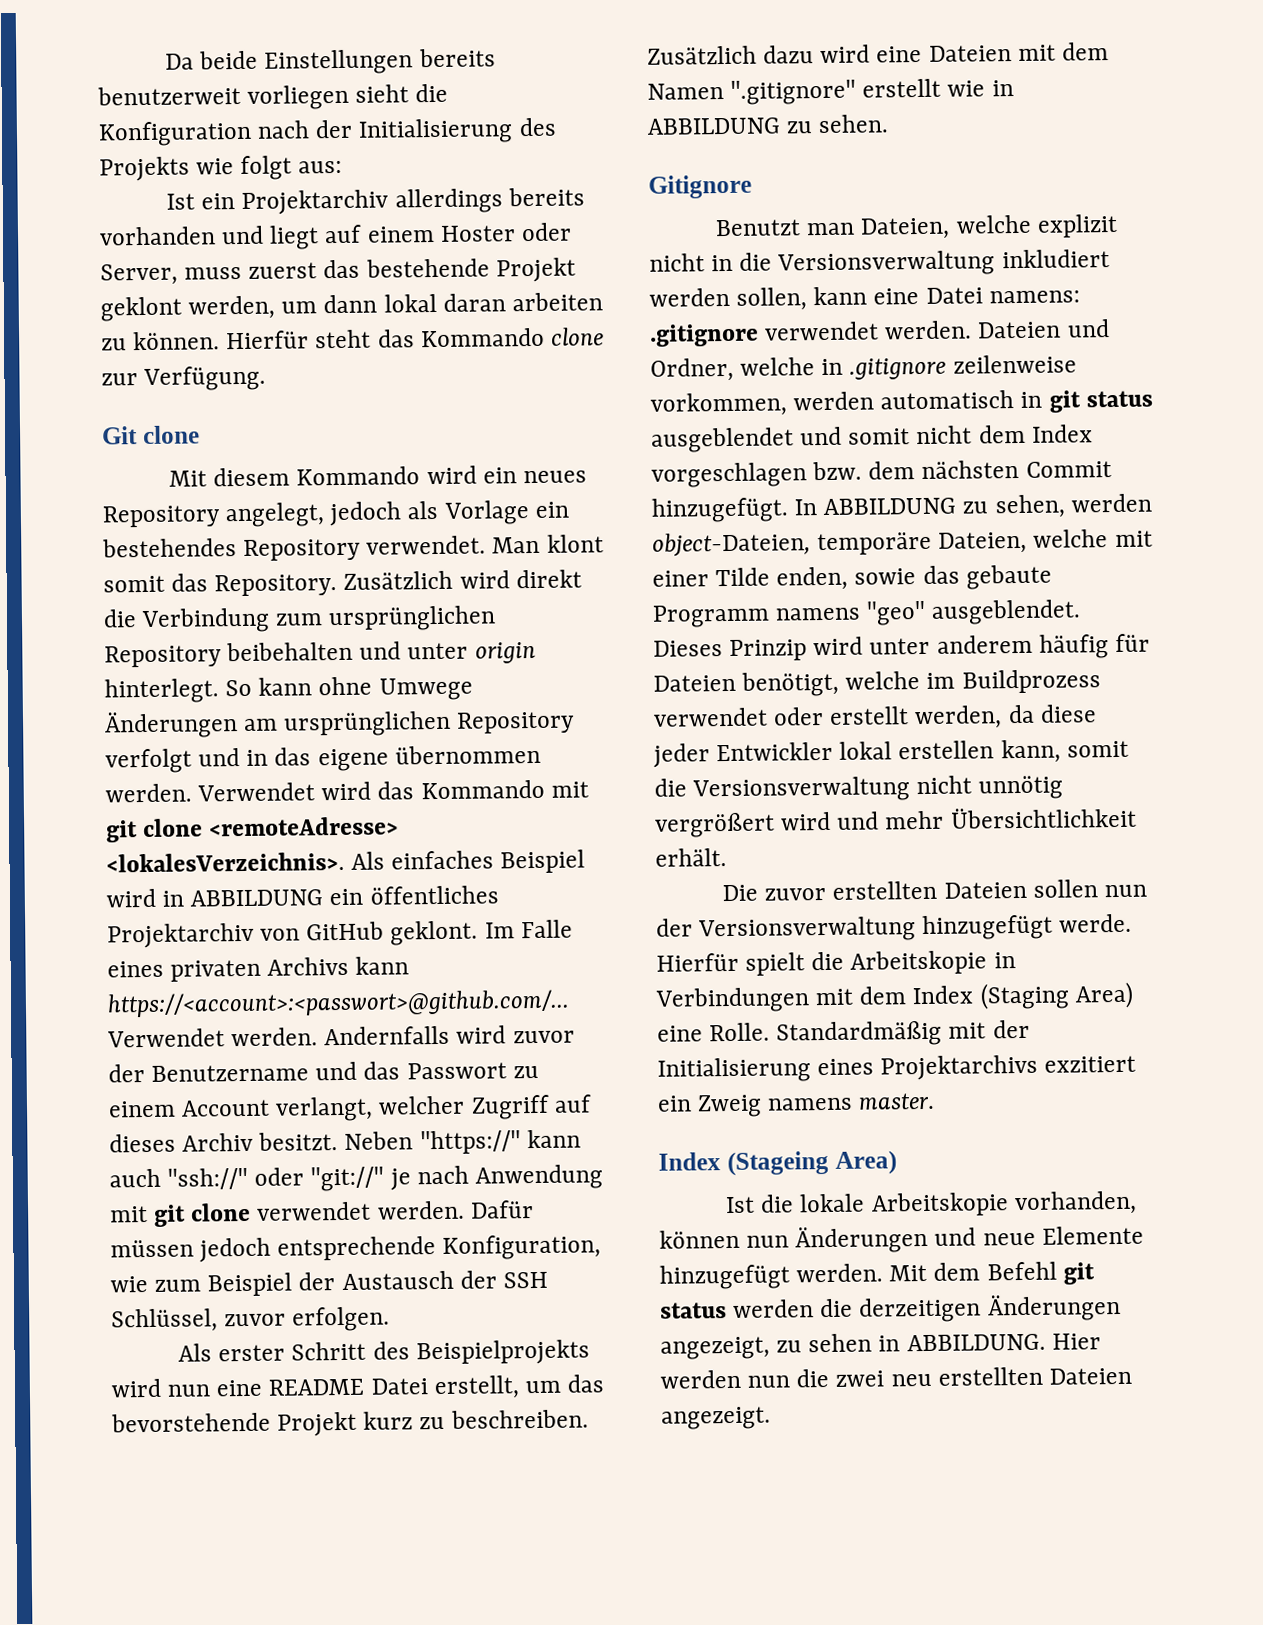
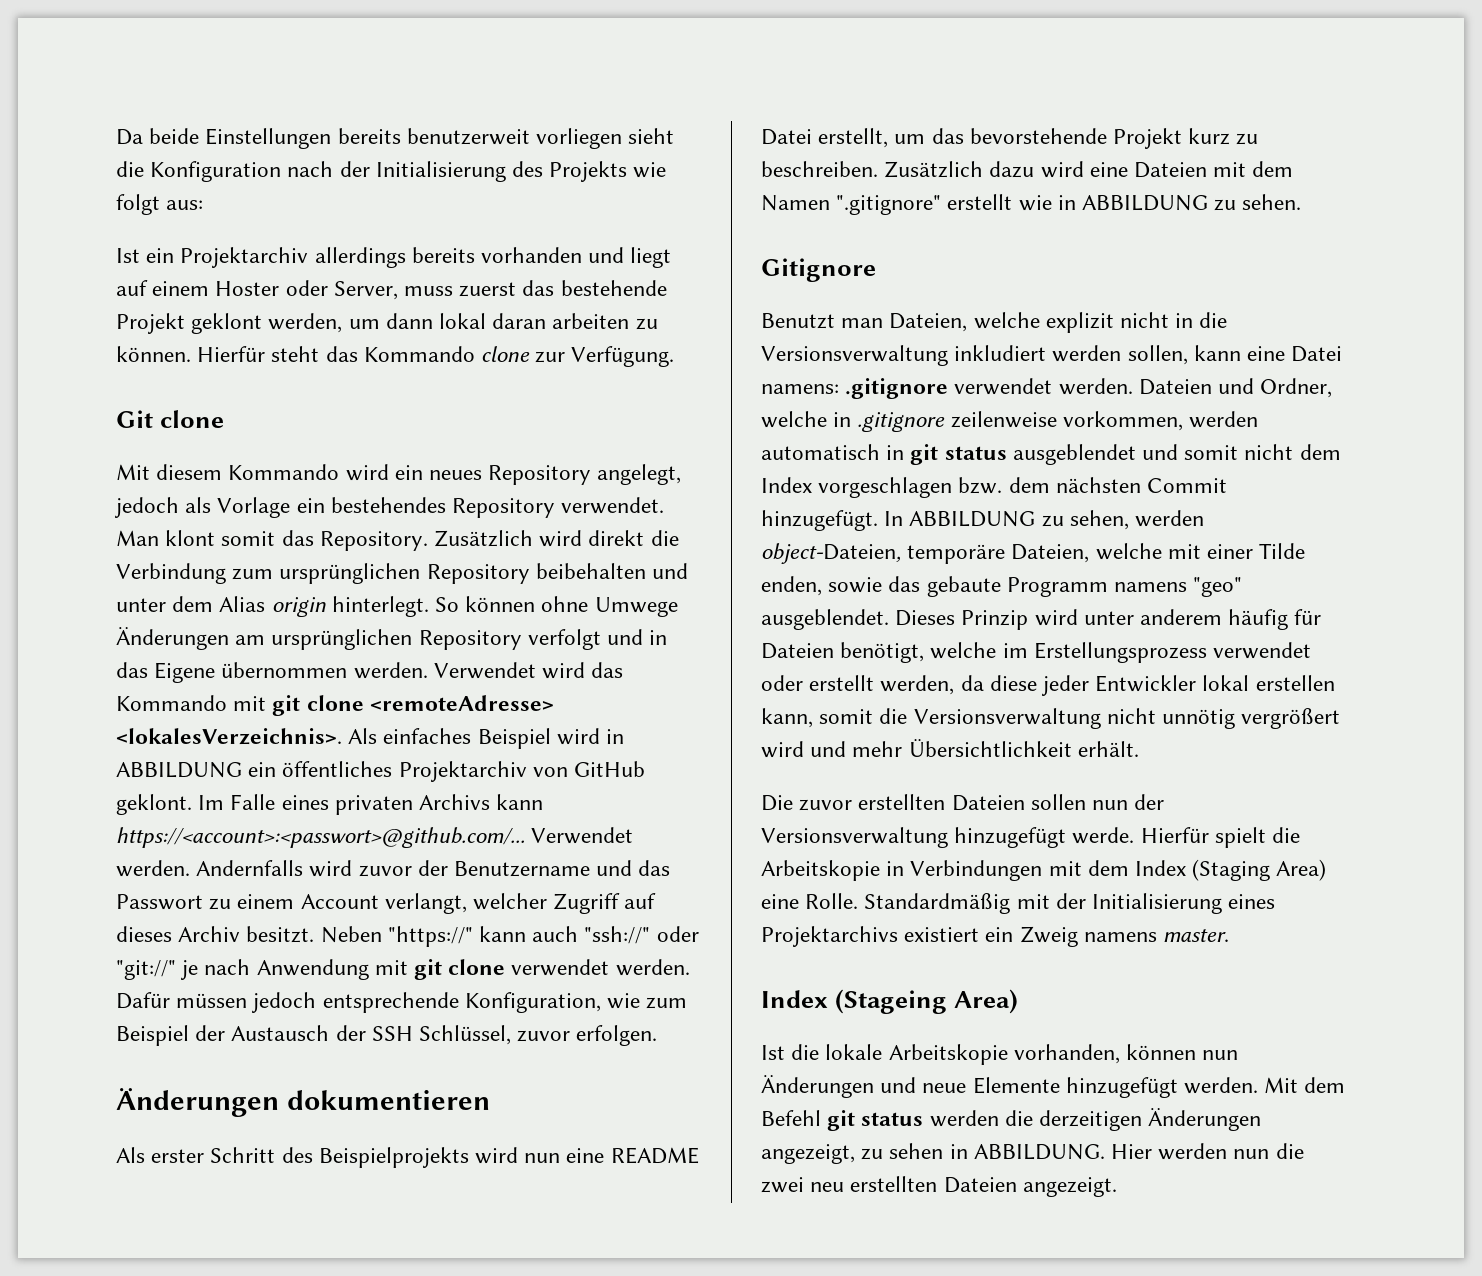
(469, 651) none -> [172,596,266,612] dem Alias
[258,677,313,696] kann -> [465,596,536,612] können
[317,748,389,772] eigene -> [154,662,216,683] Eigene
(391, 1319) none -> [116,1088,490,1117] // Änderungen dokumentieren
[961,669,1101,694] Buildprozess -> [1033,642,1207,663] Erstellungsprozess
[1044,1055,1137,1073] exzitiert -> [904,927,980,942] existiert

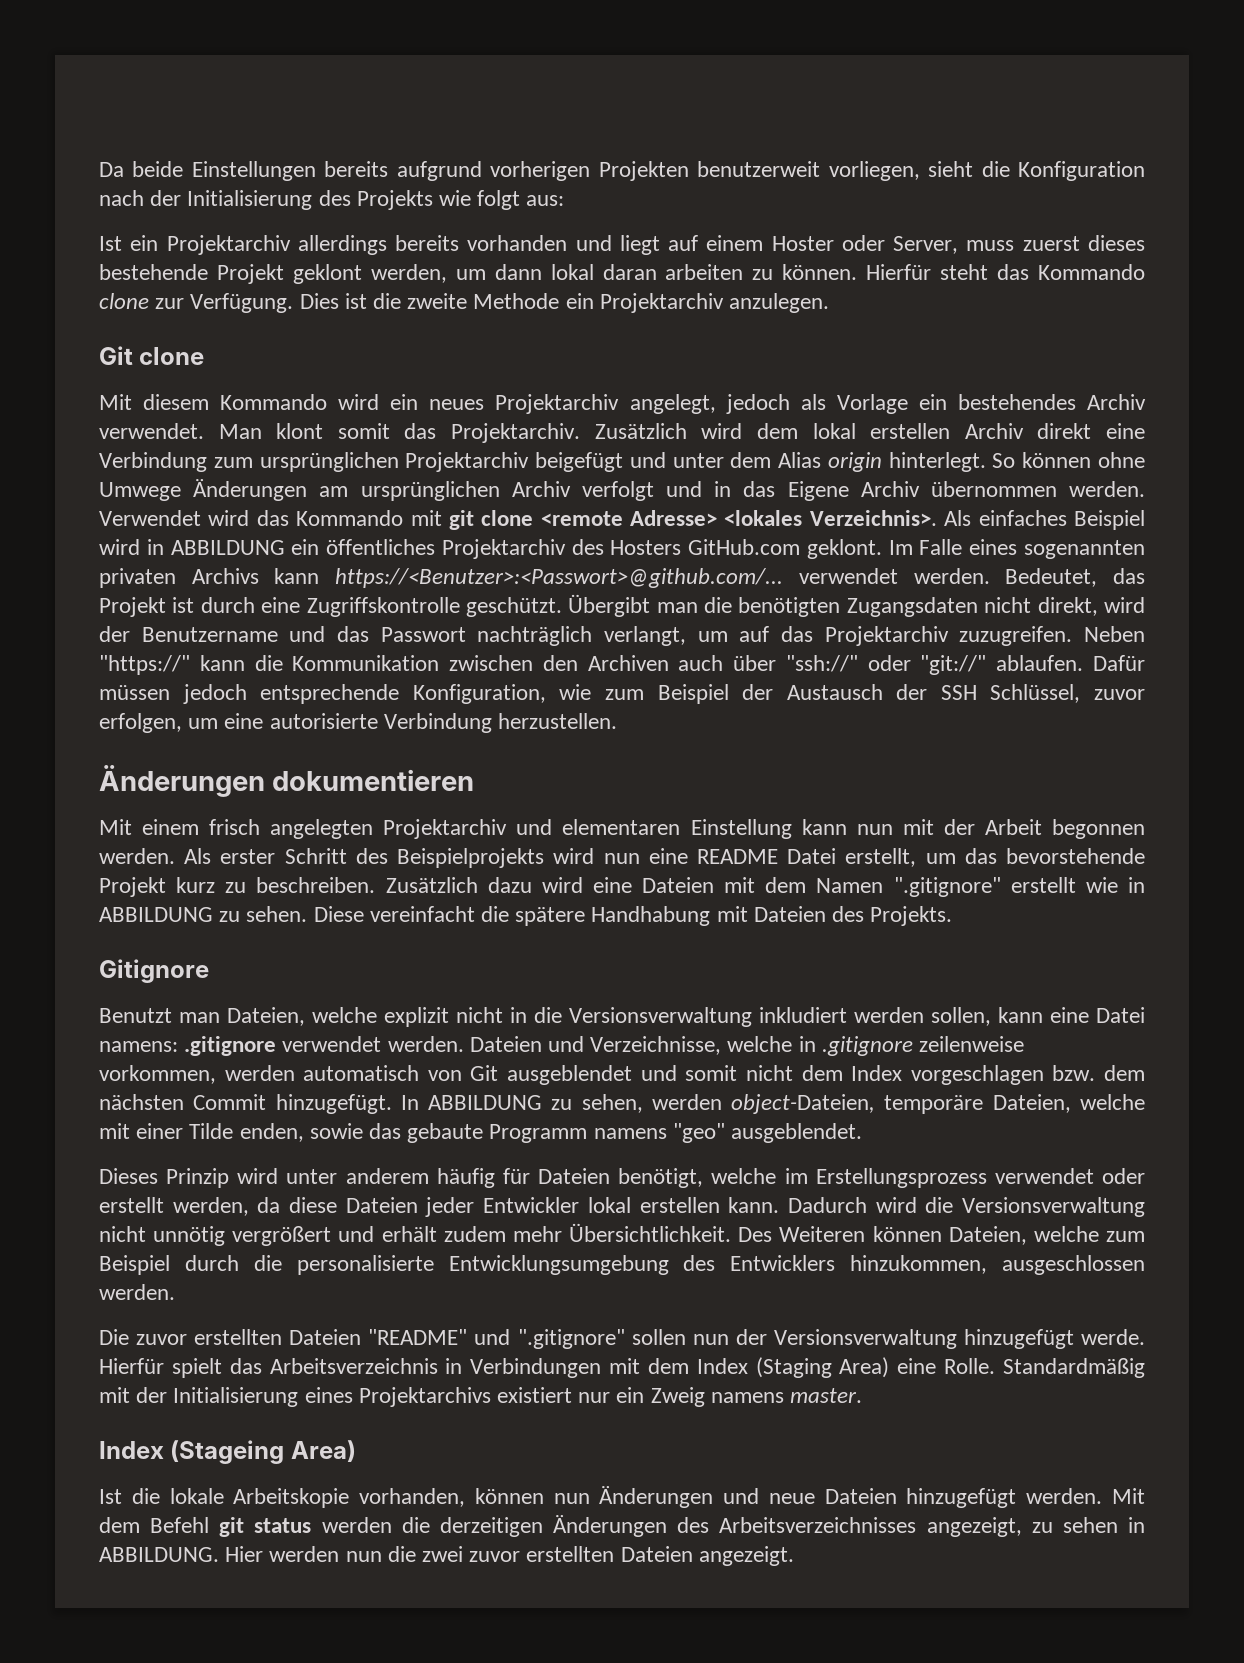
[406,128,623,149] benutzerweit vorliegen -> [396,161,920,181] aufgrund vorherigen Projekten benutzerweit vorliegen,
[522,280,555,296] das -> [1087,235,1145,251] dieses
(675, 356) none -> [299,293,830,313] Dies ist die zweite Methode ein Projektarchiv anzulegen.
[488,465,592,485] Repository -> [495,394,620,414] Projektarchiv
[452,498,556,518] Repository -> [1087,394,1147,410] Archiv
[319,531,428,551] Repository. -> [451,423,581,443] Projektarchiv.
[588,530,679,546] direkt die -> [756,423,1146,439] dem lokal erstellen Archiv direkt eine
[426,563,646,584] Repository beibehalten -> [405,452,624,472] Projektarchiv beigefügt
[418,630,522,650] Repository -> [511,481,571,497] Archiv
(216, 672) none -> [860,481,920,497] Archiv
[369,695,554,711] [116,728,342,745] <remoteAdresse> <lokalesVerzeichnis>. -> [540,510,937,526] <remote Adresse> <lokales Verzeichnis>.
[532,761,646,777] von GitHub -> [571,539,801,555] des Hosters GitHub.com
(329, 802) none -> [1023,540,1145,559] sogenannten
[116,827,634,848] [116,860,412,877] https://<account>:<passwort>@github.com/... Verwendet werden. Andernfalls wird zuvor -> [335,568,1145,588] [99,594,1145,617] https://<Benutzer>:<Passwort>@github.com/... verwendet werden. Bedeutet, das Projekt ist durch eine Zugriffskontrolle geschützt. Übergibt man die benötigten Zugangsdaten nicht direkt, wird
[209,893,657,914] [116,926,699,947] [116,959,690,980] zu einem Account verlangt, welcher Zugriff auf dieses Archiv besitzt. Neben "https://" kann auch "ssh://" oder "git://" je nach Anwendung mit git clone verwendet werden. -> [477,626,1145,646] [99,655,1084,675] nachträglich verlangt, um auf das Projektarchiv zuzugreifen. Neben "https://" kann die Kommunikation zwischen den Archiven auch über "ssh://" oder "git://" ablaufen.
[576,1025,658,1046] [116,1088,490,1117] erfolgen. // Änderungen dokumentieren // -> [99,713,618,733] [99,765,475,797] [99,819,1146,839] [99,848,175,864] erfolgen, um eine autorisierte Verbindung herzustellen. // Änderungen dokumentieren // Mit einem frisch angelegten Projektarchiv und elementaren Einstellung kann nun mit der Arbeit begonnen werden.
(1302, 202) none -> [313,906,953,926] Diese vereinfacht die spätere Handhabung mit Dateien des Projekts.
[1260,378,1333,398] Ordner, -> [590,1036,722,1055] Verzeichnisse,
[886,444,1007,465] in git status -> [427,1065,499,1081] von Git
(889, 619) none -> (863, 1133) //
(1037, 683) none -> [345,1197,418,1213] Dateien
[761,708,874,728] kann, somit -> [728,1197,917,1213] kann. Dadurch wird
[761,739,1139,758] wird und mehr Übersichtlichkeit erhält. -> [338,1223,1145,1245] [99,1255,1145,1275] [99,1284,175,1300] und erhält zudem mehr Übersichtlichkeit. Des Weiteren können Dateien, welche zum Beispiel durch die personalisierte Entwicklungsumgebung des Entwicklers hinzukommen, ausgeschlossen werden.
(1025, 803) none -> [368,1329,625,1349] "README" und ".gitignore"
[1272,827,1301,843] [761,860,880,881] die Arbeitskopie -> [229,1358,438,1374] das Arbeitsverzeichnis
(980, 934) none -> [578,1392,611,1403] nur
[972,1077,1060,1094] Elemente -> [824,1488,897,1504] Dateien
(1262, 1119) none -> [677,1517,917,1533] des Arbeitsverzeichnisses
[810,1182,845,1192] neu -> [469,1551,521,1562] zuvor

